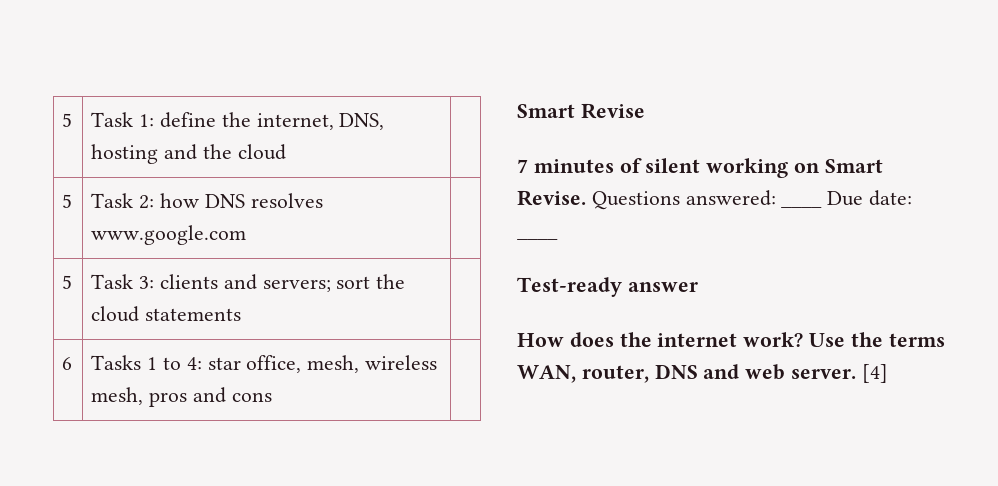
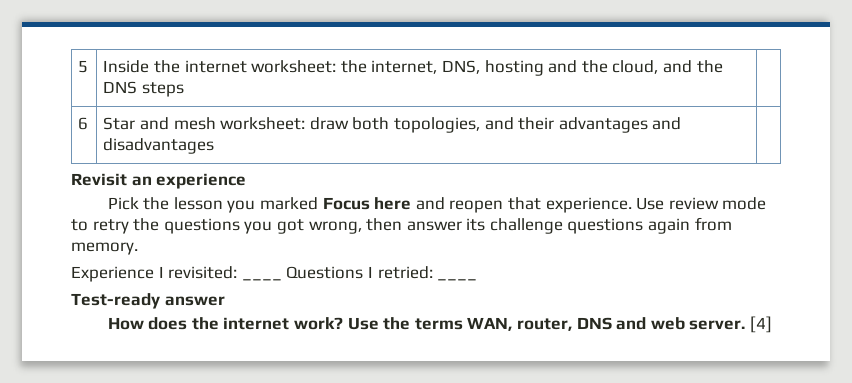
[62,113,73,127] [91,112,216,128] 5 | Task 1: define -> [78,60,89,73] [103,60,337,73] 5 | Inside the internet worksheet:
[237,144,286,160] [62,194,73,208] [91,193,323,209] [91,225,247,245] [62,275,73,289] [91,274,406,292] [91,306,242,322] [62,357,73,370] [91,355,438,373] [91,387,272,407] [517,103,645,119] [517,158,883,178] [517,190,913,210] cloud | // 5 | Task 2: how DNS resolves www.google.com | // 5 | Task 3: clients and servers; sort the cloud statements | // 6 | Tasks 1 to 4: star office, mesh, wireless mesh, pros and cons | // Smart Revise // 7 minutes of silent working on Smart Revise. Questions answered: ____ Due date: -> [612,60,723,74] [103,81,185,97] [78,117,89,130] [103,117,682,133] [103,138,215,154] [71,173,247,189] [107,197,767,213] [71,217,732,234] [71,242,138,255] [71,266,433,282] cloud, and the DNS steps | // 6 | Star and mesh worksheet: draw both topologies, and their advantages and disadvantages | // Revisit an experience // Pick the lesson you marked Focus here and reopen that experience. Use review mode to retry the questions you got wrong, then answer its challenge questions again from memory. // Experience I revisited: ____ Questions I retried:

